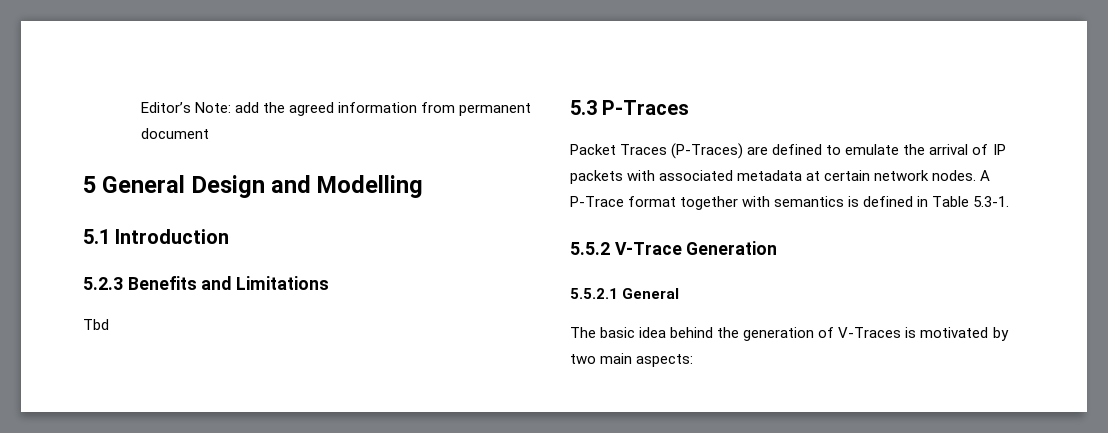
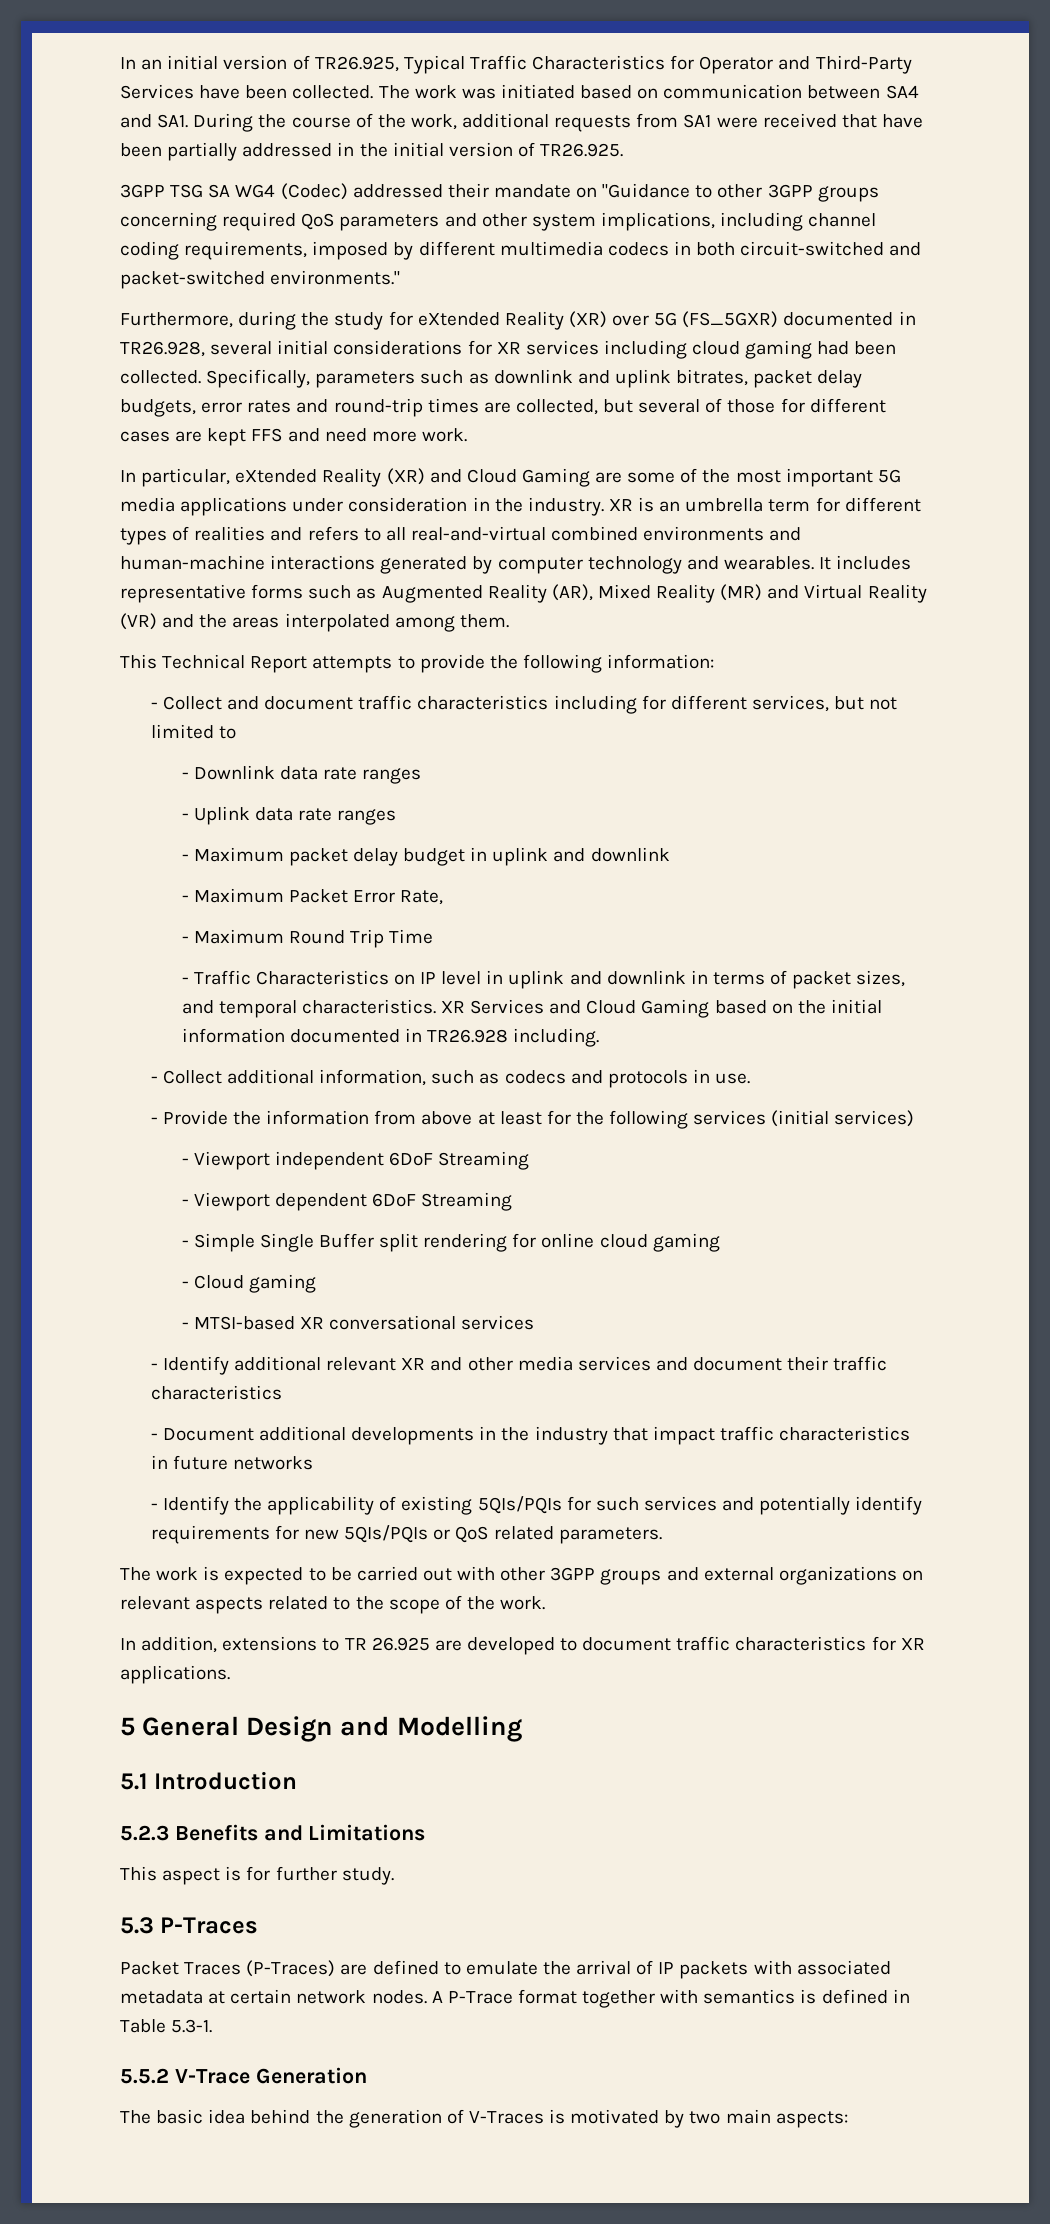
[140,102,531,116] [140,128,209,139] Editor’s Note: add the agreed information from permanent document -> [120,55,912,74] [120,84,919,99] [120,113,923,132] [120,142,624,161] [120,183,879,202] [120,212,877,231] [120,241,922,260] [120,270,401,289] [120,311,916,330] [120,340,897,359] [120,369,863,388] [120,398,886,417] [120,428,467,446] [120,468,901,487] [120,497,921,516] [120,526,802,545] [120,555,912,574] [120,584,927,603] [120,613,509,632] [120,654,715,673] [150,695,898,714] [150,724,236,739] [181,765,422,784] [181,806,397,825] [181,847,670,866] [181,888,444,905] [181,929,434,948] [181,970,906,989] [181,999,882,1018] [181,1028,600,1047] [150,1069,751,1088] [150,1110,915,1129] [181,1151,530,1170] [181,1192,513,1211] [181,1233,720,1252] [181,1274,316,1293] [181,1315,535,1330] [150,1356,888,1375] [150,1385,282,1400] [150,1426,911,1445] [150,1455,314,1470] [150,1496,923,1515] [150,1525,662,1544] [120,1566,923,1585] [120,1595,546,1614] [120,1636,925,1655] [120,1665,230,1684] In an initial version of TR26.925, Typical Traffic Characteristics for Operator and Third-Party Services have been collected. The work was initiated based on communication between SA4 and SA1. During the course of the work, additional requests from SA1 were received that have been partially addressed in the initial version of TR26.925. // 3GPP TSG SA WG4 (Codec) addressed their mandate on "Guidance to other 3GPP groups concerning required QoS parameters and other system implications, including channel coding requirements, imposed by different multimedia codecs in both circuit-switched and packet-switched environments." // Furthermore, during the study for eXtended Reality (XR) over 5G (FS_5GXR) documented in TR26.928, several initial considerations for XR services including cloud gaming had been collected. Specifically, parameters such as downlink and uplink bitrates, packet delay budgets, error rates and round-trip times are collected, but several of those for different cases are kept FFS and need more work. // In particular, eXtended Reality (XR) and Cloud Gaming are some of the most important 5G media applications under consideration in the industry. XR is an umbrella term for different types of realities and refers to all real-and-virtual combined environments and human-machine interactions generated by computer technology and wearables. It includes representative forms such as Augmented Reality (AR), Mixed Reality (MR) and Virtual Reality (VR) and the areas interpolated among them. // This Technical Report attempts to provide the following information: // - Collect and document traffic characteristics including for different services, but not limited to // - Downlink data rate ranges // - Uplink data rate ranges // - Maximum packet delay budget in uplink and downlink // - Maximum Packet Error Rate, // - Maximum Round Trip Time // - Traffic Characteristics on IP level in uplink and downlink in terms of packet sizes, and temporal characteristics. XR Services and Cloud Gaming based on the initial information documented in TR26.928 including. // - Collect additional information, such as codecs and protocols in use. // - Provide the information from above at least for the following services (initial services) // - Viewport independent 6DoF Streaming // - Viewport dependent 6DoF Streaming // - Simple Single Buffer split rendering for online cloud gaming // - Cloud gaming // - MTSI-based XR conversational services // - Identify additional relevant XR and other media services and document their traffic characteristics // - Document additional developments in the industry that impact traffic characteristics in future networks // - Identify the applicability of existing 5QIs/PQIs for such services and potentially identify requirements for new 5QIs/PQIs or QoS related parameters. // The work is expected to be carried out with other 3GPP groups and external organizations on relevant aspects related to the scope of the work. // In addition, extensions to TR 26.925 are developed to document traffic characteristics for XR applications.
[83,319,109,330] Tbd -> [120,1866,394,1885] This aspect is for further study.
[570,288,680,299] // 5.5.2.1 General -> (367, 2075) none

